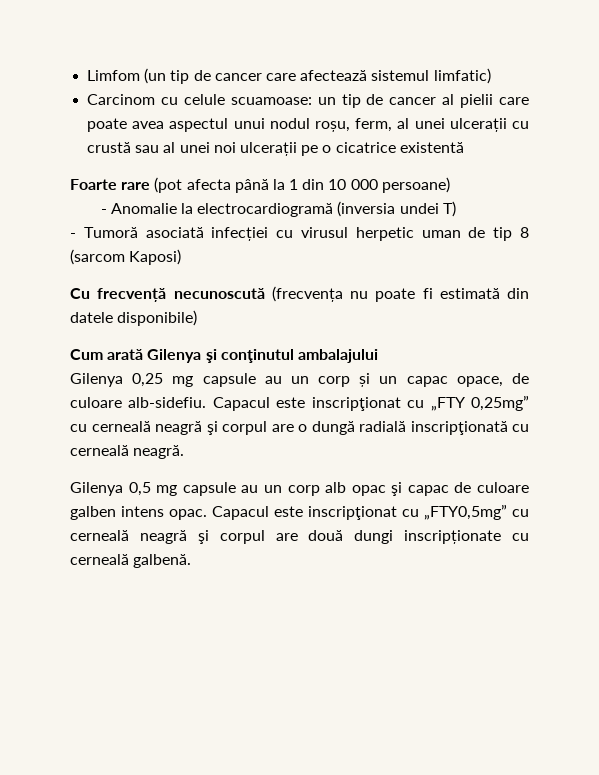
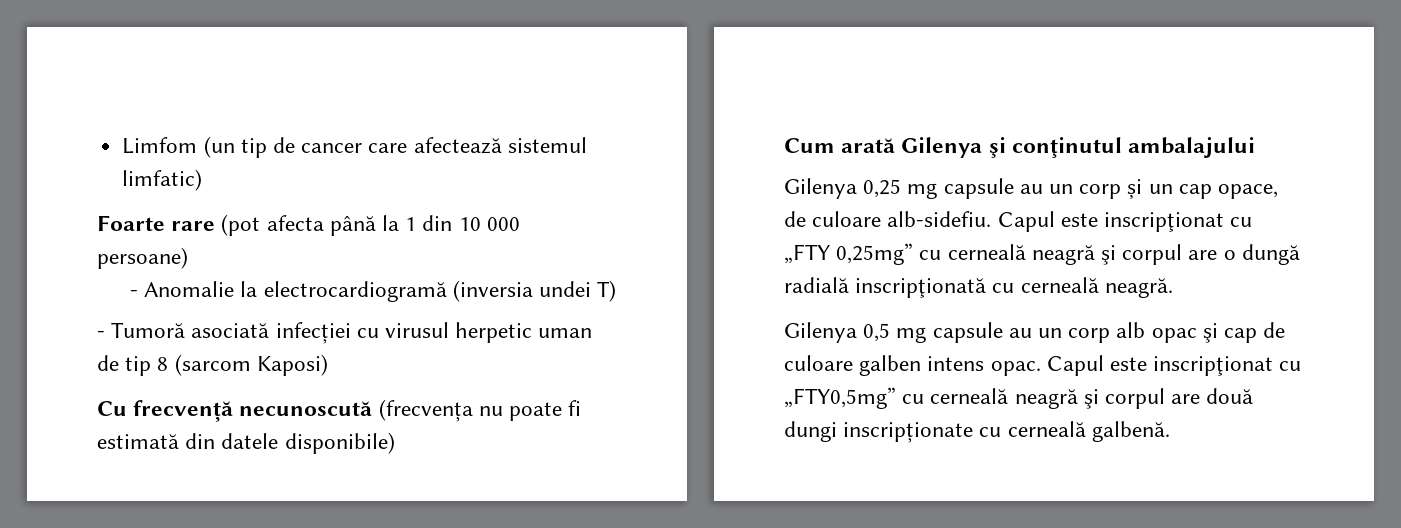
[87,94,529,108] [87,118,529,132] [87,142,464,156] // Carcinom cu celule scuamoase: un tip de cancer al pielii care poate avea aspectul unui nodul roșu, ferm, al unei ulcerații cu crustă sau al unei noi ulcerații pe o cicatrice existentă -> (203, 180) none
[406,376,448,387] capac -> [1178,184,1212,199] cap
[212,397,270,411] Capacul -> [997,211,1055,232] Capul
[407,485,449,496] capac -> [1224,328,1258,343] cap
[212,506,269,520] Capacul -> [1046,355,1104,376] Capul

